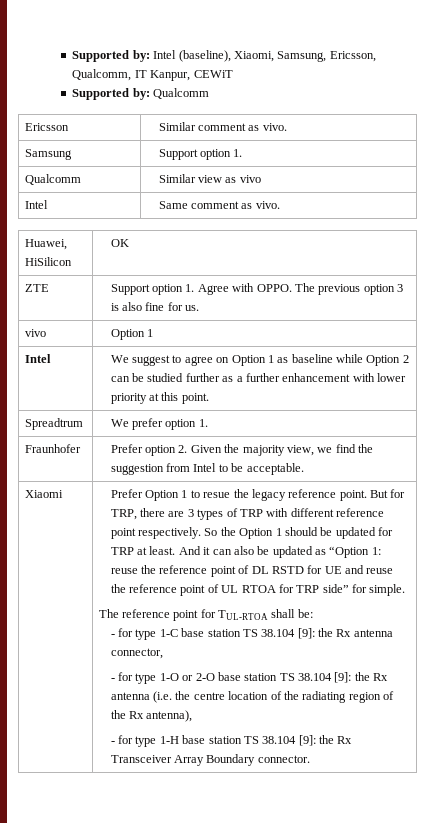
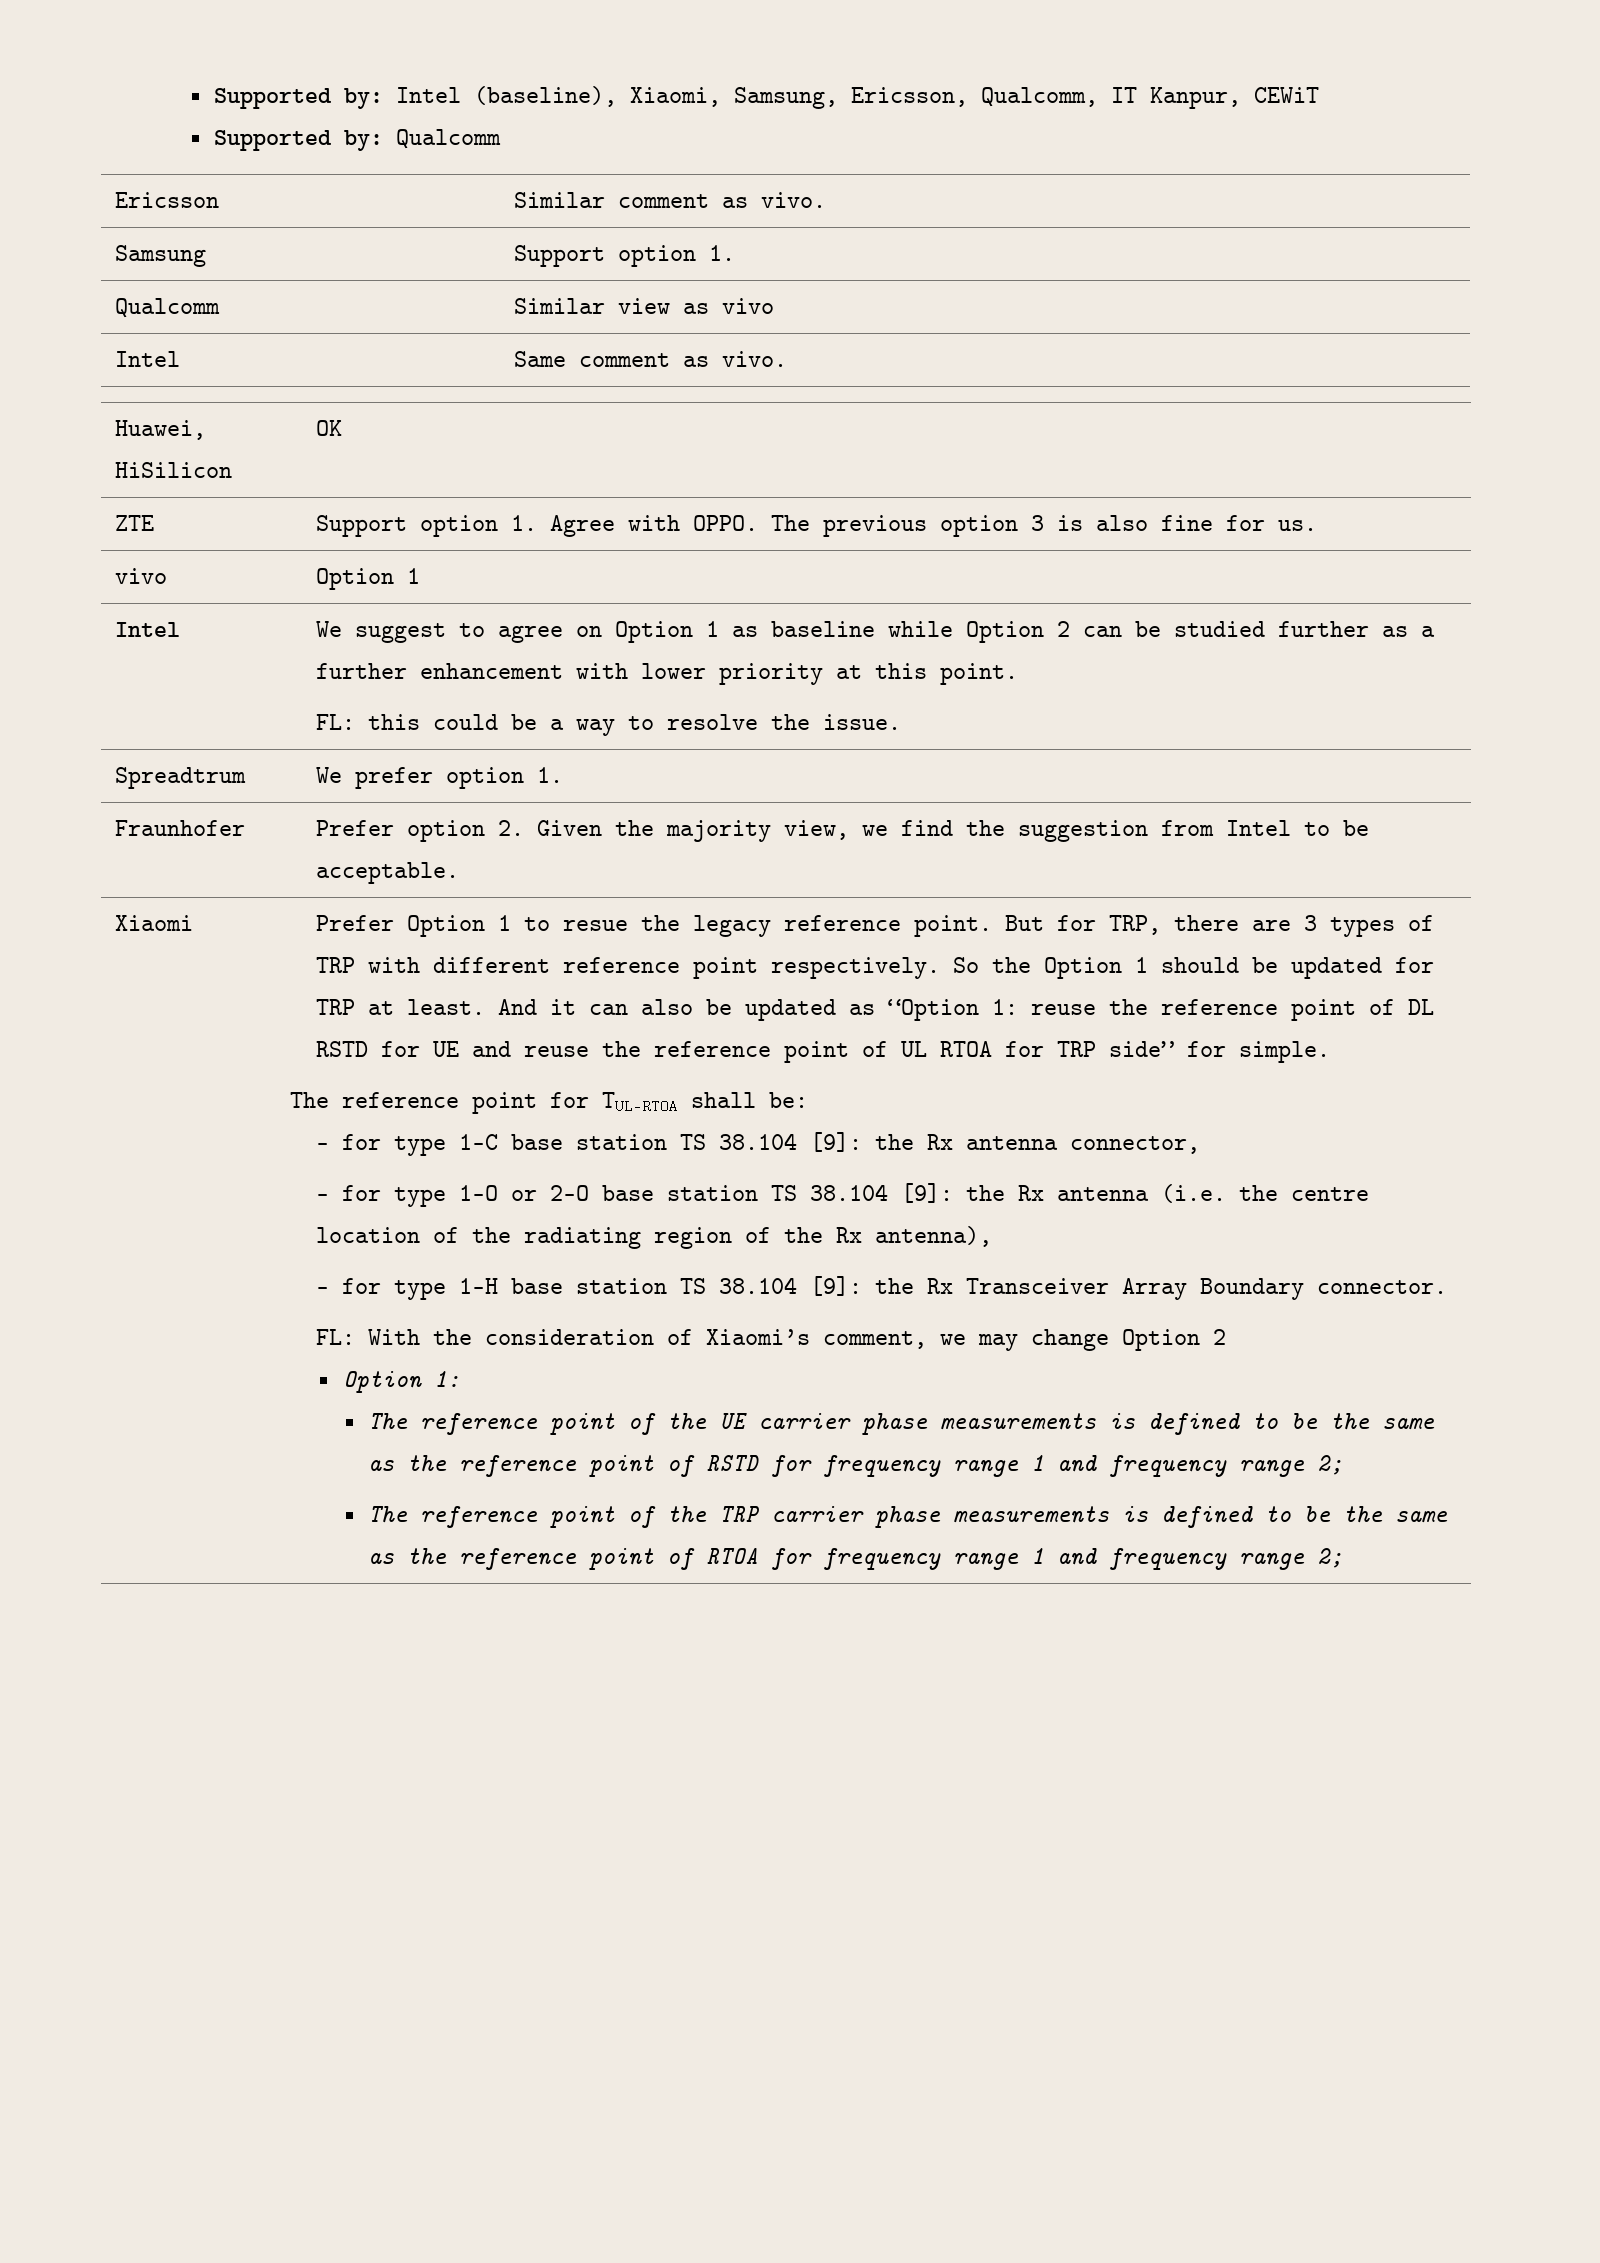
(209, 398) none -> [315,714,901,736] // FL: this could be a way to resolve the issue.
(310, 759) none -> [315,1329,1226,1351] [342,1371,460,1393] [368,1413,1436,1435] [368,1455,1344,1477] [368,1506,1449,1528] [368,1548,1344,1570] // FL: With the consideration of Xiaomi’s comment, we may change Option 2 // Option 1: // The reference point of the UE carrier phase measurements is defined to be the same as the reference point of RSTD for frequency range 1 and frequency range 2; // The reference point of the TRP carrier phase measurements is defined to be the same as the reference point of RTOA for frequency range 1 and frequency range 2;

